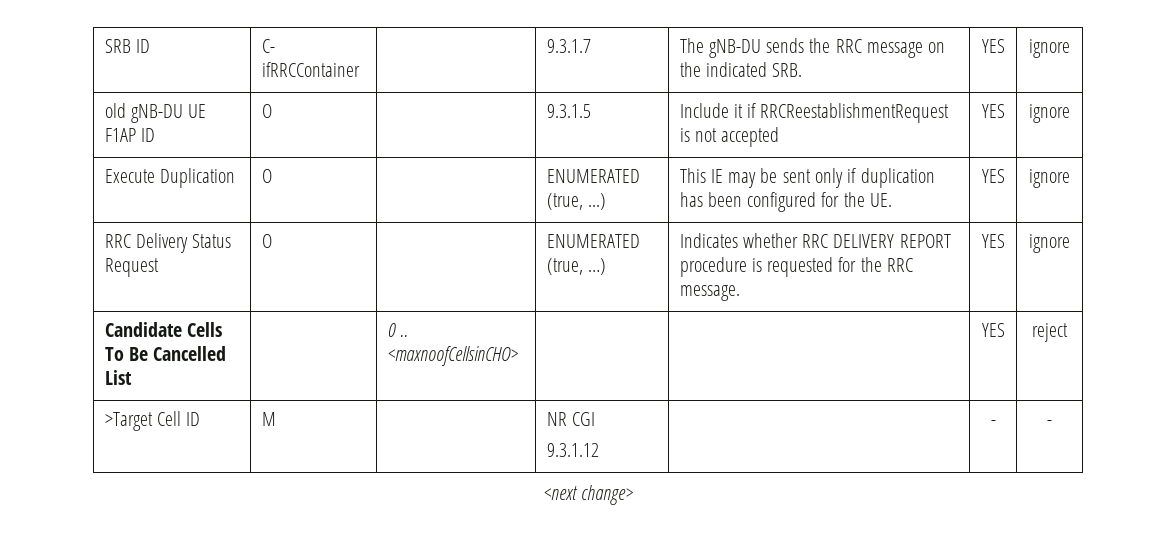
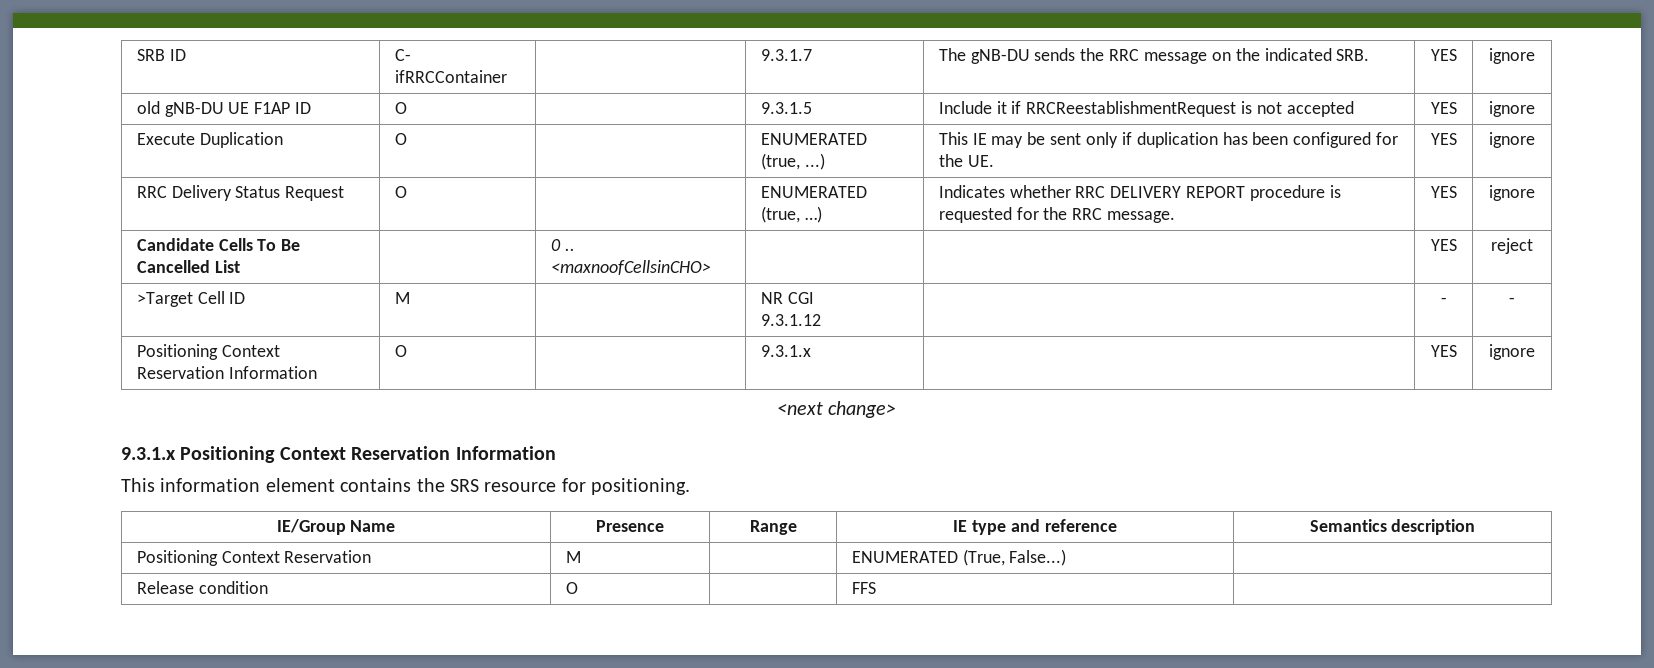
[543,485,634,505] // <next change> -> [136,344,280,360] [136,366,317,379] [394,345,407,357] [760,345,811,357] [1430,345,1457,357] [1489,344,1535,360] [776,401,897,418] [121,446,556,463] [121,478,691,495] [276,519,396,535] [596,520,664,532] [749,520,797,535] [953,519,1117,535] [1309,519,1476,535] [136,550,372,566] [565,551,581,563] [851,549,1067,566] [136,581,268,594] [565,582,578,594] [851,582,876,594] // Positioning Context Reservation Information | O | | 9.3.1.x | | YES | ignore // <next change> // 9.3.1.x Positioning Context Reservation Information // This information element contains the SRS resource for positioning. // IE/Group Name | Presence | Range | IE type and reference | Semantics description // Positioning Context Reservation | M | | ENUMERATED (True, False...) | // Release condition | O | | FFS |

